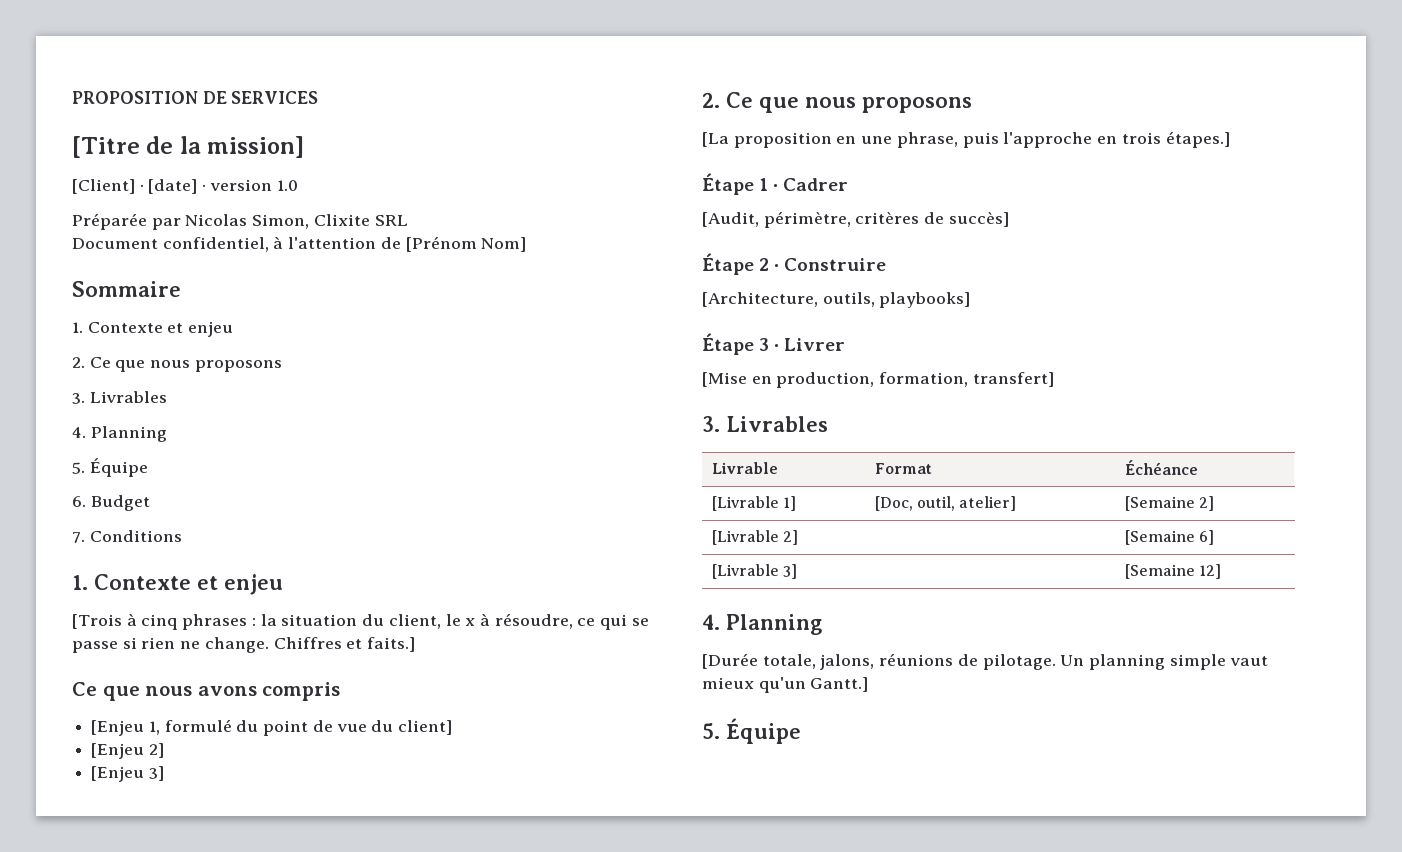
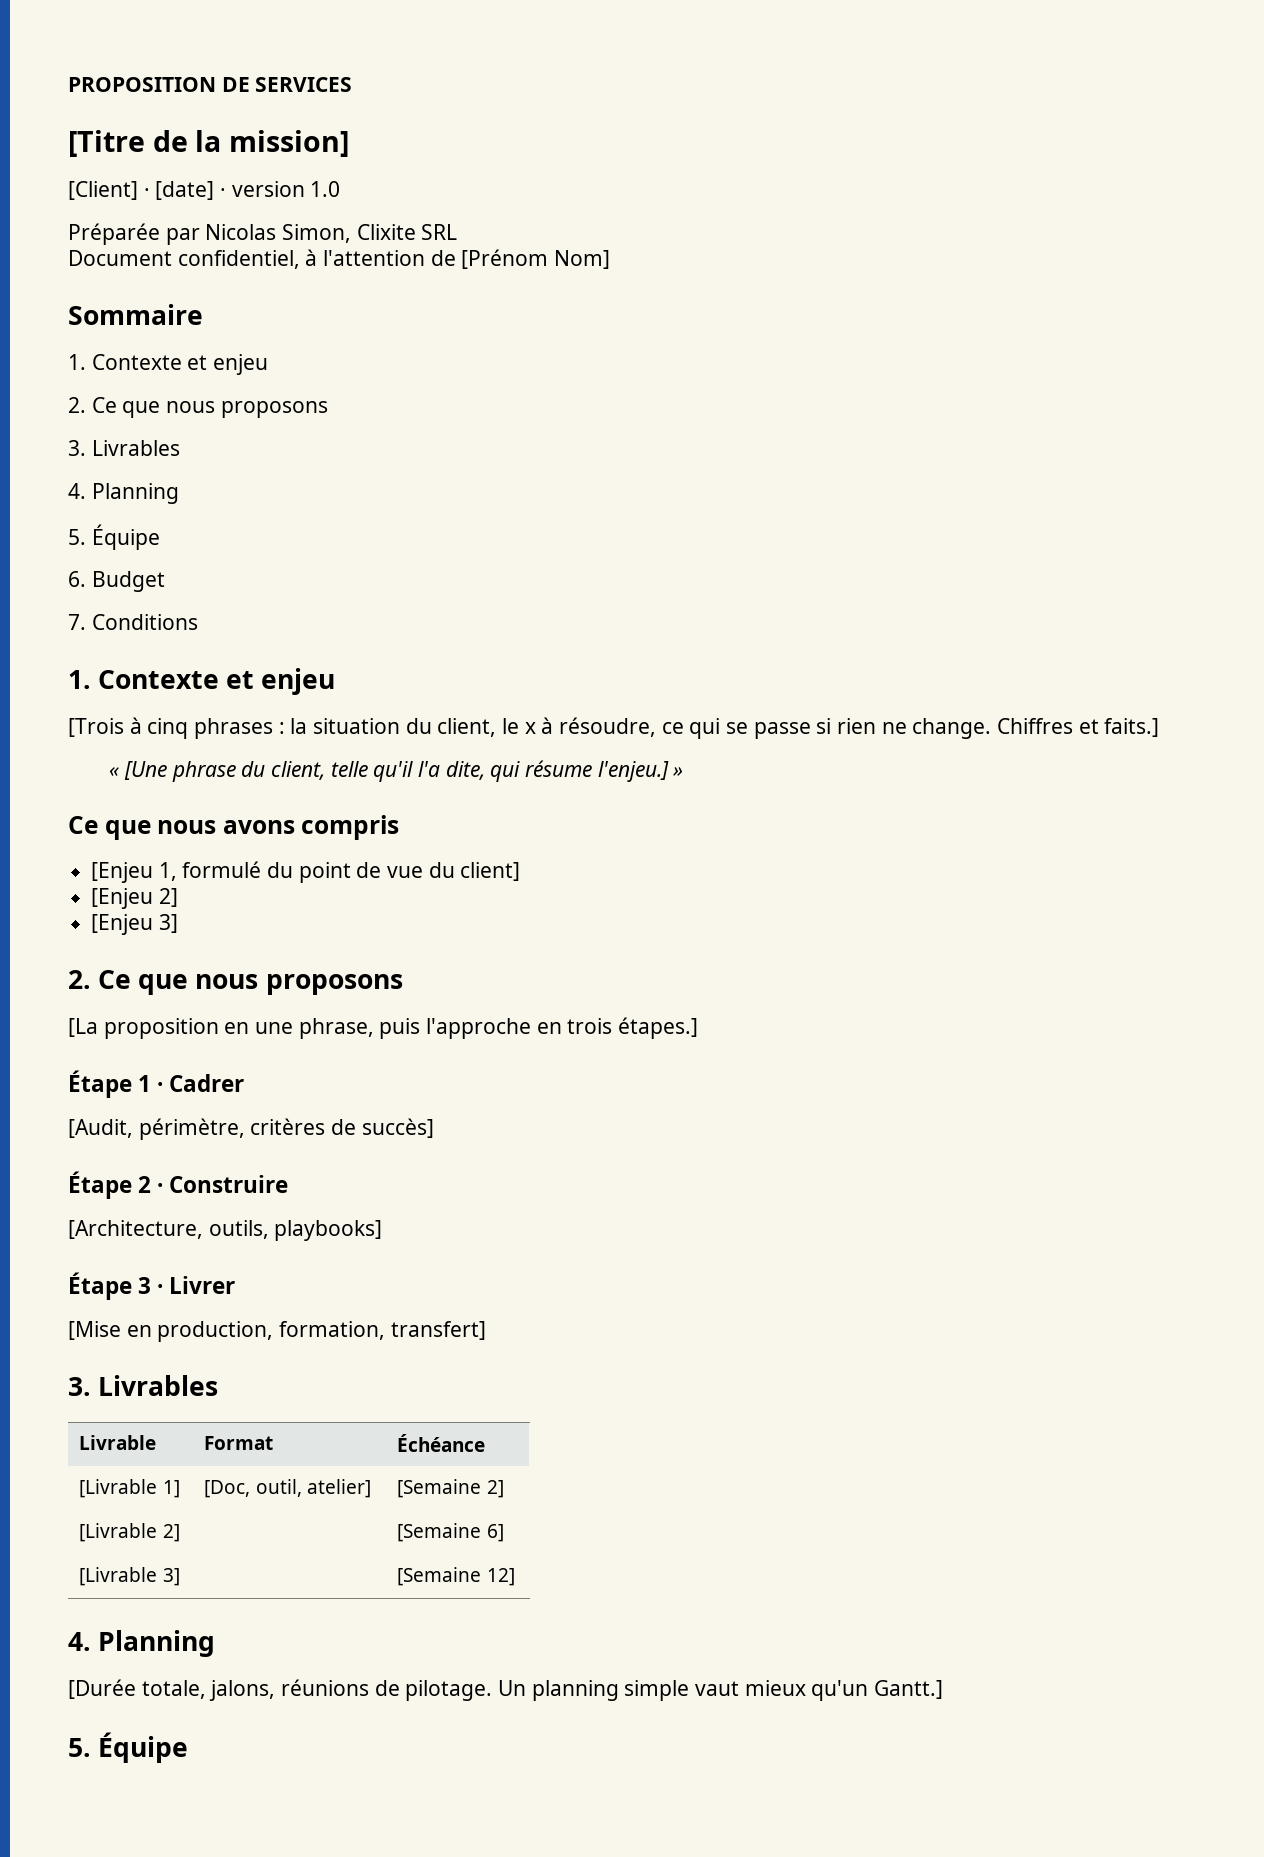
(416, 644) none -> [109,760,684,782] // « [Une phrase du client, telle qu'il l'a dite, qui résume l'enjeu.] »

